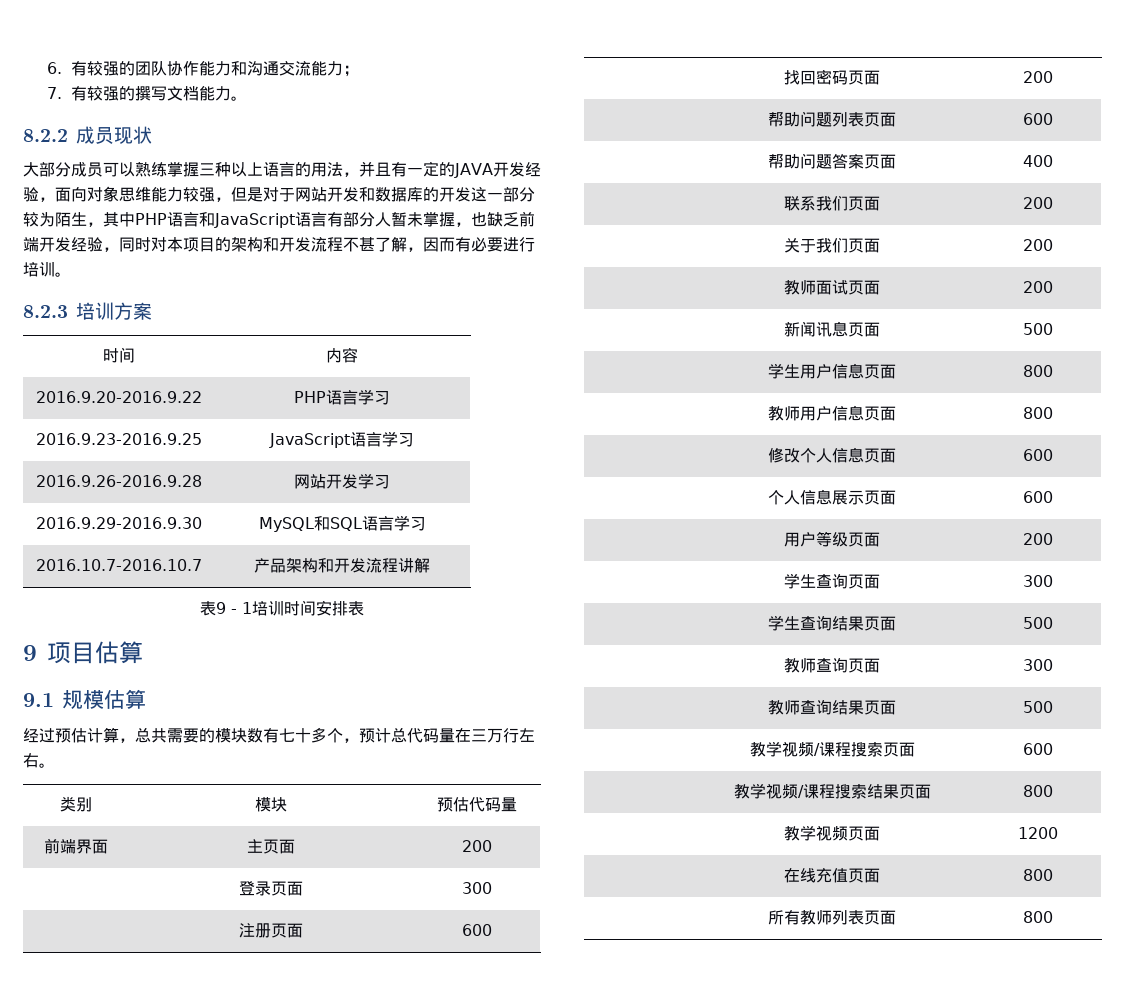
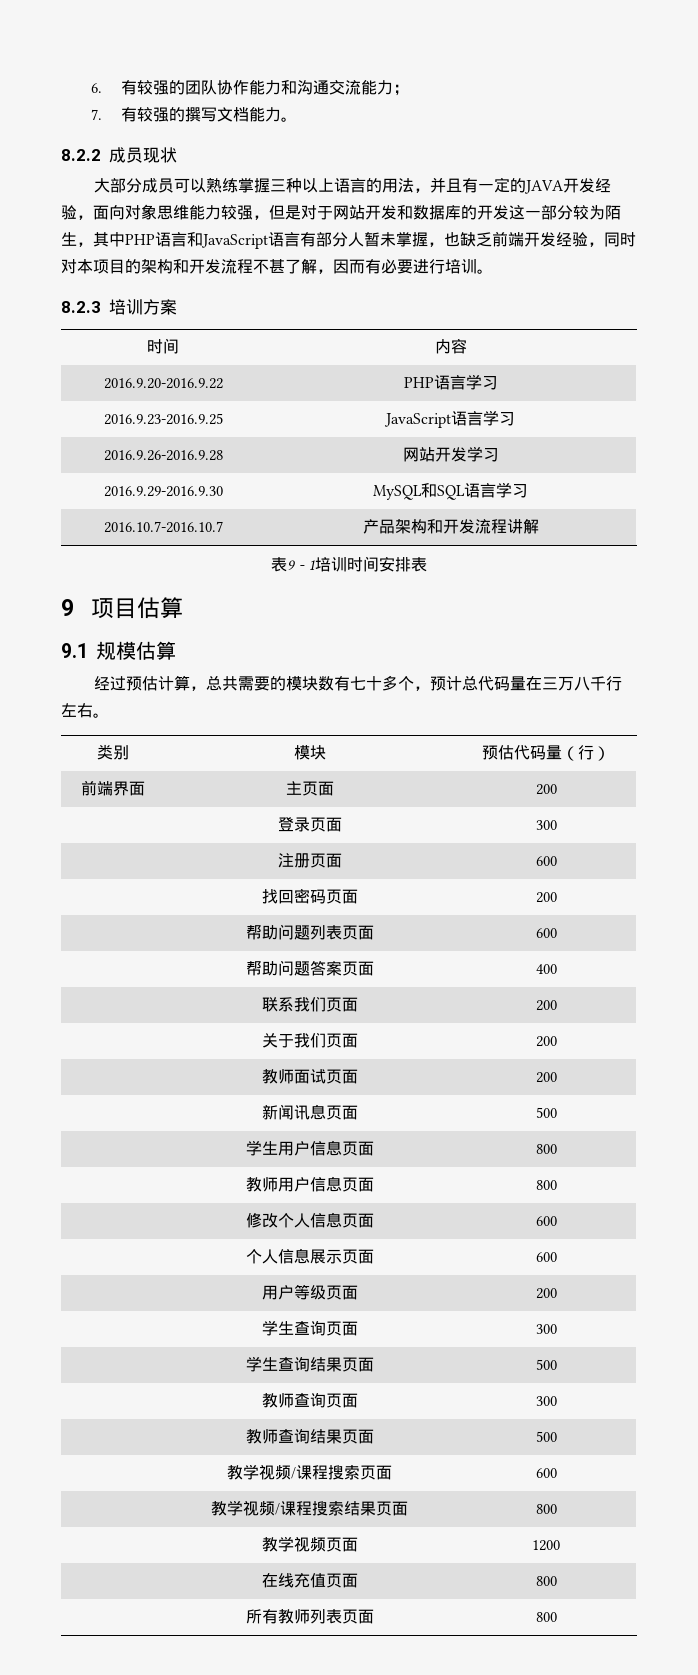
(503, 735) none -> [573,676,606,691] 八千
(517, 804) none -> [562,745,610,761] （行）

